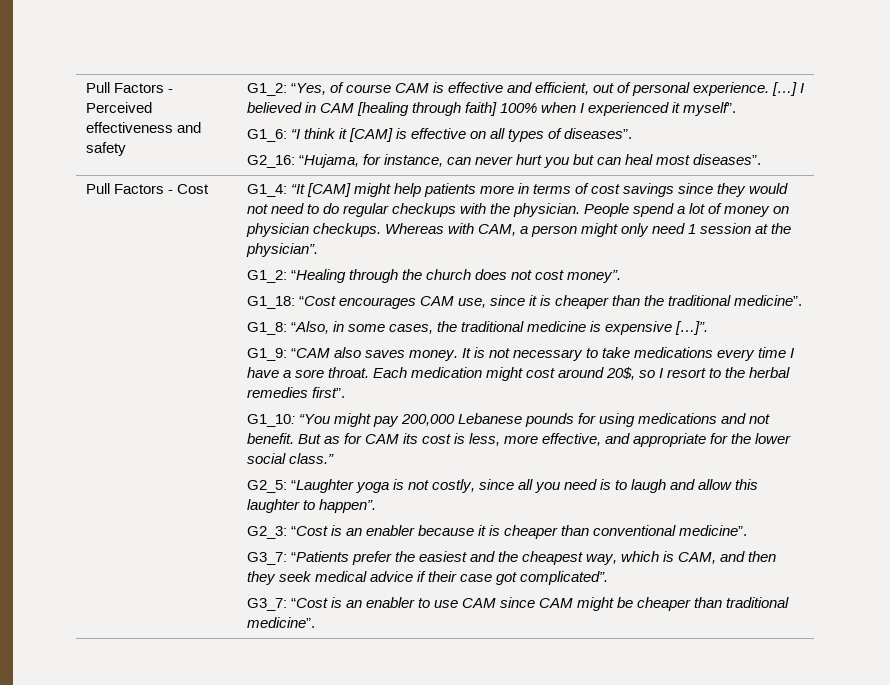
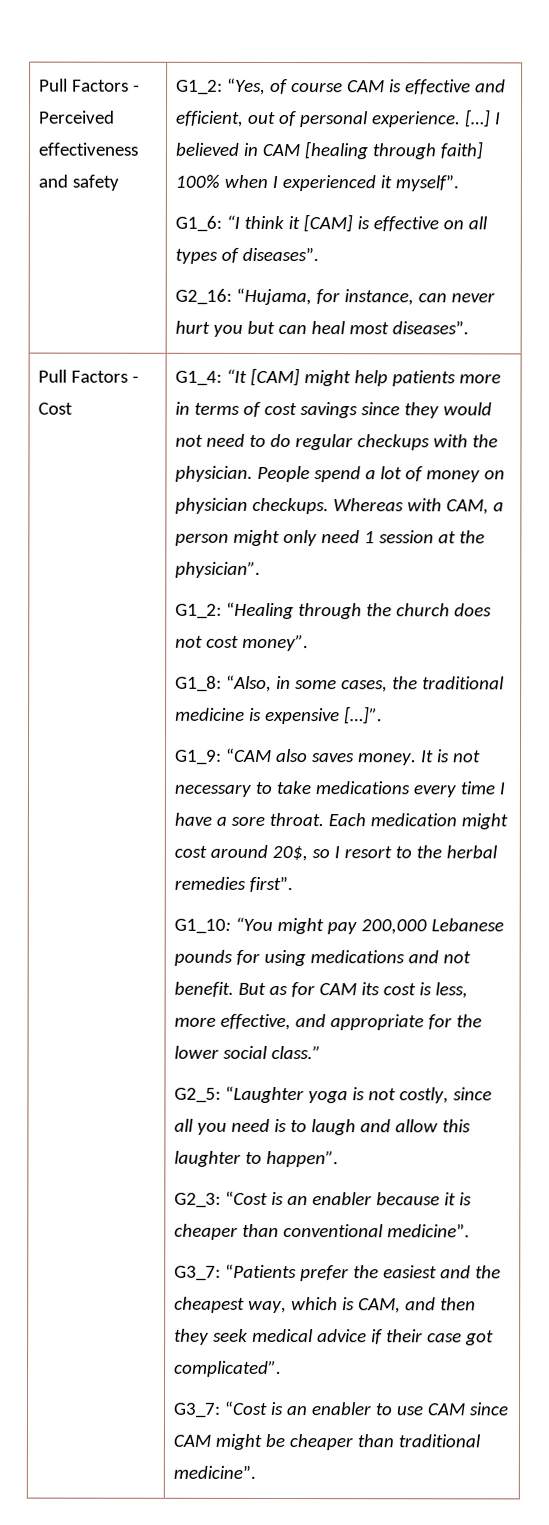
[246,295,803,309] // G1_18: “Cost encourages CAM use, since it is cheaper than the traditional medicine”. -> (310, 643) none

